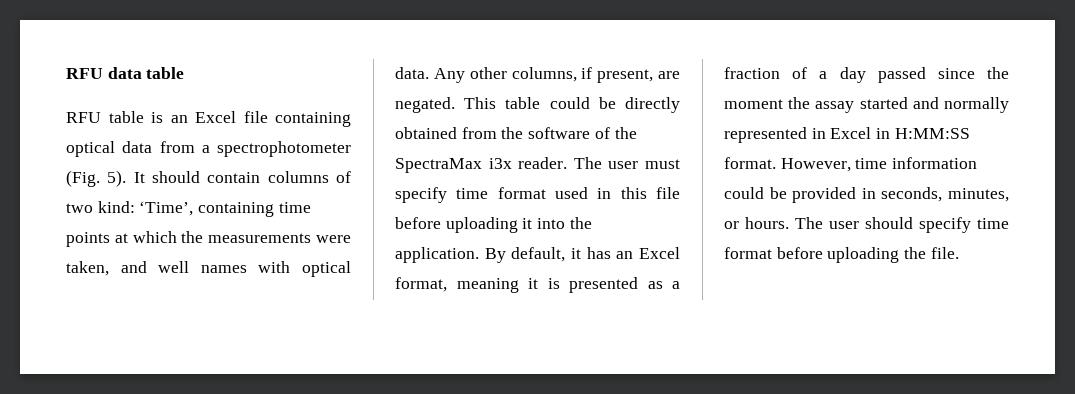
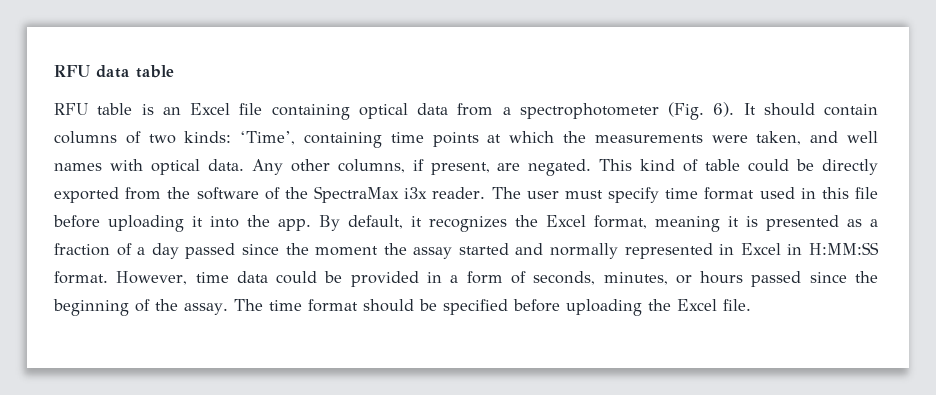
[107,170,127,187] 5). -> [713,102,735,117] 6).
[97,201,135,213] kind: -> [184,131,232,143] kinds:
(497, 103) none -> [640,159,699,172] kind of
[395,127,457,139] obtained -> [54,187,119,203] exported
[395,247,479,263] application. -> [278,219,311,231] app.
[586,247,634,259] has an -> [429,215,538,232] recognizes the
[892,157,978,169] information -> [236,271,268,283] data
[881,187,1009,202] [724,217,1009,233] [724,247,772,259] seconds, minutes, or hours. The user should specify time format -> [450,271,878,287] [53,299,508,316] a form of seconds, minutes, or hours passed since the beginning of the assay. The time format should be specified
(927, 253) none -> [676,299,717,311] Excel

